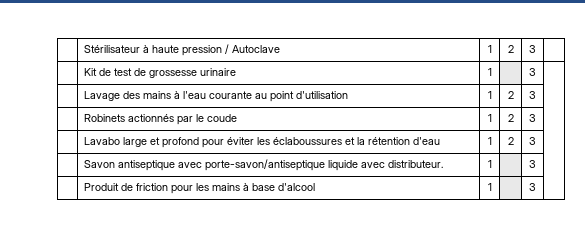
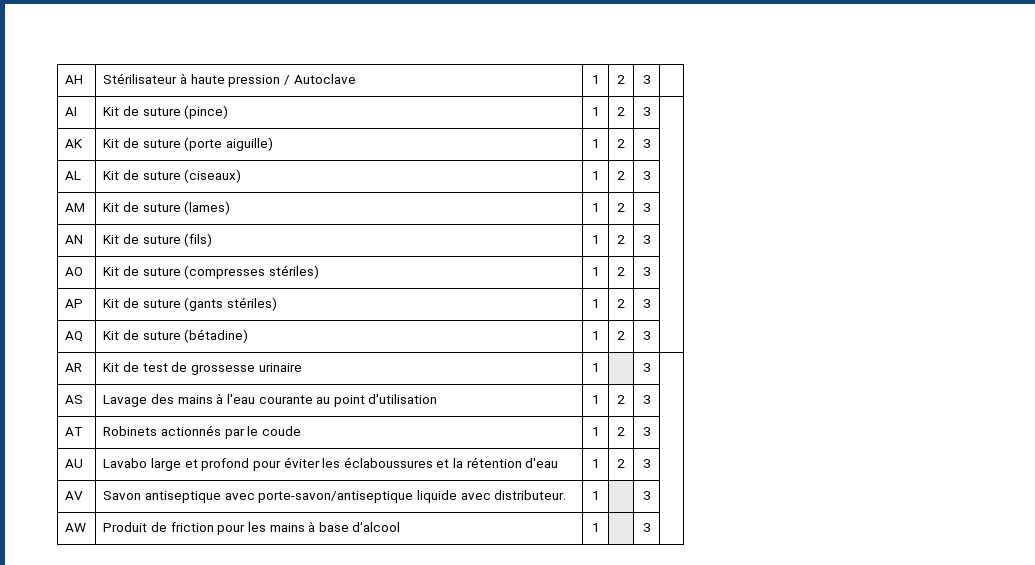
(83, 49) none -> [65,75,84,84] AH
(536, 49) none -> [65,107,78,116] [103,105,229,119] [591,107,600,116] [617,107,625,116] [642,107,651,116] [65,139,84,148] [103,137,273,151] [591,139,600,148] [617,139,625,148] [642,139,651,148] [65,171,82,180] [103,169,242,183] [591,171,600,180] [617,171,625,180] [642,171,651,180] [65,203,86,212] [103,201,231,215] [591,203,600,212] [617,203,625,212] [642,203,651,212] [65,235,84,244] [103,233,213,247] [591,235,600,244] [617,235,625,244] [642,235,651,244] [65,267,84,276] [103,265,319,279] [591,267,600,276] [617,267,625,276] [642,267,651,276] [65,299,84,308] [103,297,277,311] [591,299,600,308] [617,299,625,308] [642,299,651,308] [65,331,84,342] [103,329,249,343] [591,331,600,340] [617,331,625,340] [642,331,651,340] [65,363,83,372] AI | Kit de suture (pince) | 1 | 2 | 3 | // AK | Kit de suture (porte aiguille) | 1 | 2 | 3 | // AL | Kit de suture (ciseaux) | 1 | 2 | 3 | // AM | Kit de suture (lames) | 1 | 2 | 3 | // AN | Kit de suture (fils) | 1 | 2 | 3 | // AO | Kit de suture (compresses stériles) | 1 | 2 | 3 | // AP | Kit de suture (gants stériles) | 1 | 2 | 3 | // AQ | Kit de suture (bétadine) | 1 | 2 | 3 | // AR
(536, 72) none -> [65,395,84,404] AS
(536, 95) none -> [65,427,84,436] AT
(536, 118) none -> [65,459,84,468] AU
(536, 141) none -> [65,491,84,500] AV
(536, 164) none -> [65,523,87,532] AW

